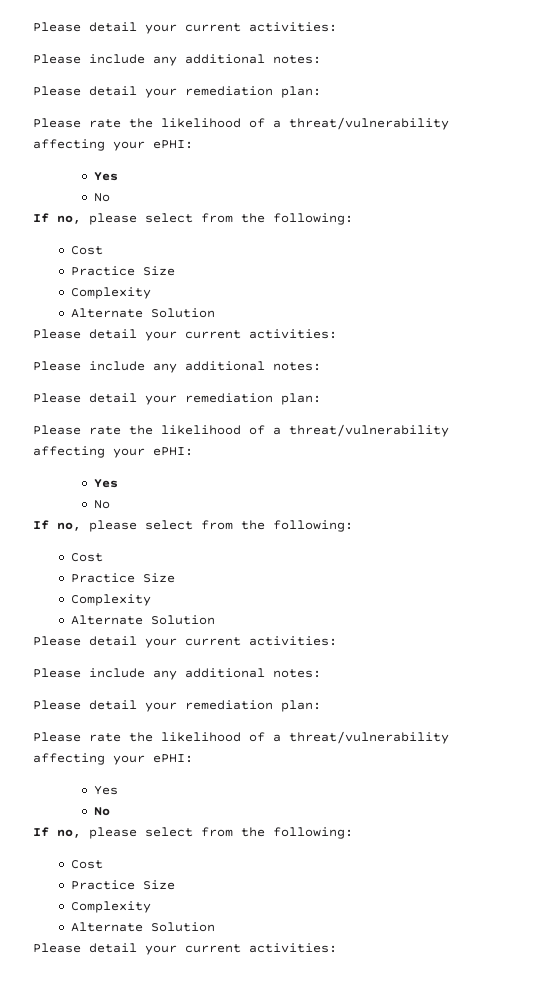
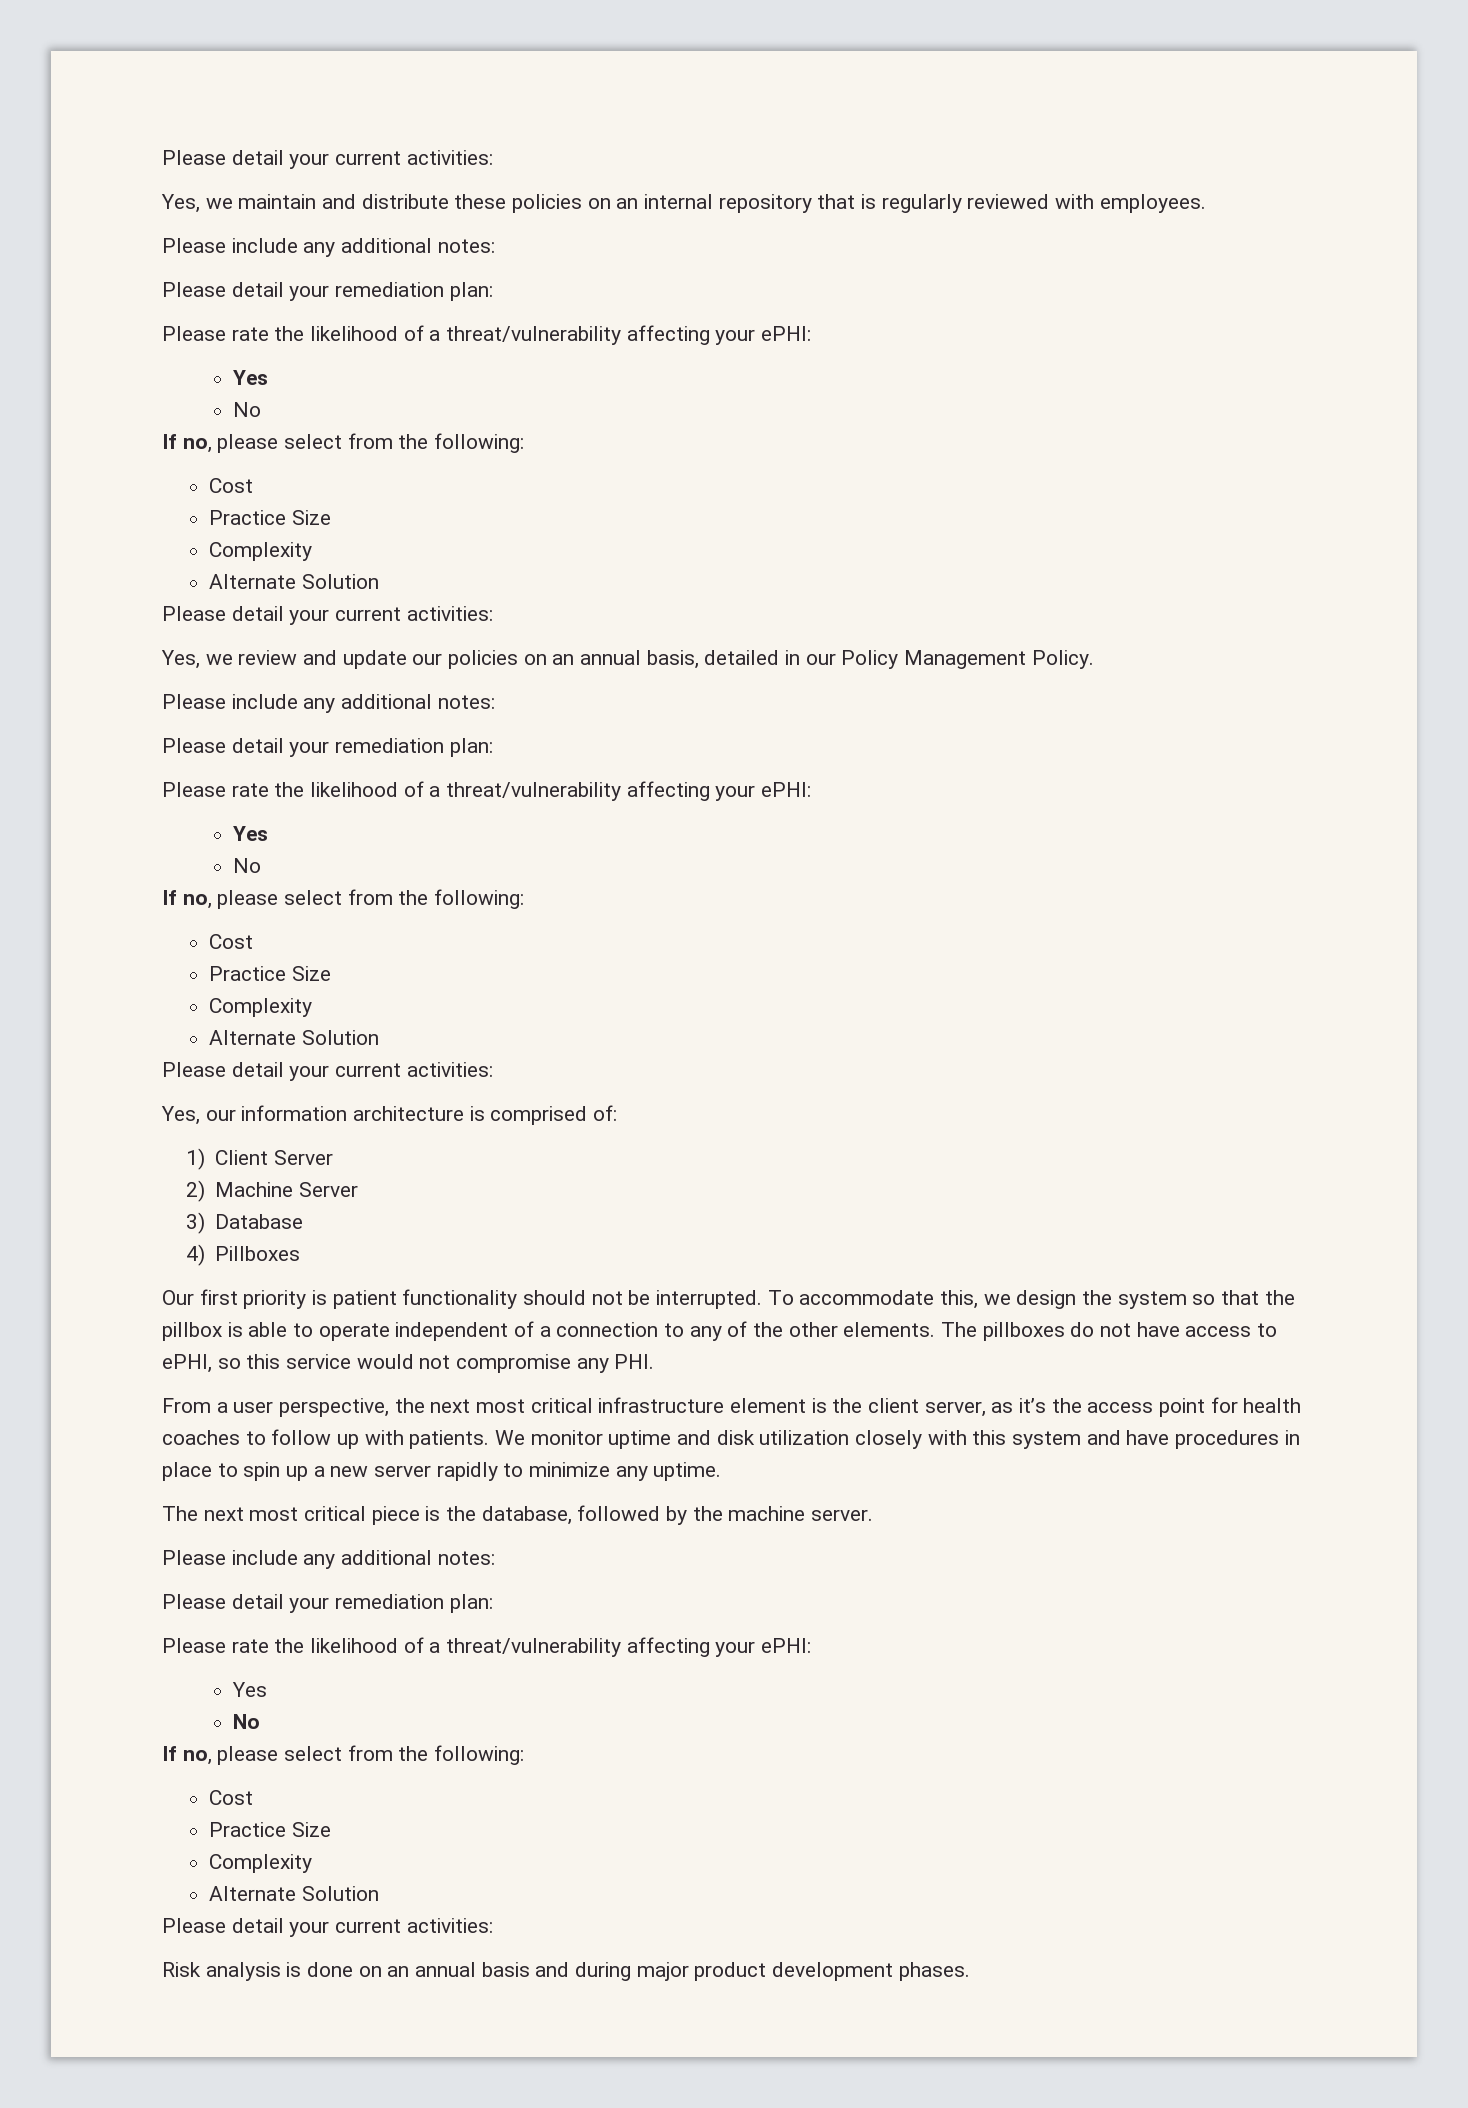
[33,22,337,34] Please detail your current activities: -> [162,150,493,169] [161,194,1206,213] Please detail your current activities: // Yes, we maintain and distribute these policies on an internal repository that is regularly reviewed with employees.
(337, 334) none -> [161,650,1094,669] // Yes, we review and update our policies on an annual basis, detailed in our Policy Management Policy.
(337, 641) none -> [161,1105,618,1125] [185,1148,334,1170] [185,1180,359,1202] [185,1212,304,1234] [185,1244,301,1266] [162,1289,1295,1309] [162,1321,1278,1341] [162,1354,655,1373] [162,1397,1302,1417] [162,1429,1300,1449] [162,1462,722,1481] [162,1505,874,1525] // Yes, our information architecture is comprised of: // 1) Client Server // 2) Machine Server // 3) Database // 4) Pillboxes // Our first priority is patient functionality should not be interrupted. To accommodate this, we design the system so that the pillbox is able to operate independent of a connection to any of the other elements. The pillboxes do not have access to ePHI, so this service would not compromise any PHI. // From a user perspective, the next most critical infrastructure element is the client server, as it’s the access point for health coaches to follow up with patients. We monitor uptime and disk utilization closely with this system and have procedures in place to spin up a new server rapidly to minimize any uptime. // The next most critical piece is the database, followed by the machine server.
(337, 948) none -> [162,1962,970,1981] // Risk analysis is done on an annual basis and during major product development phases.

